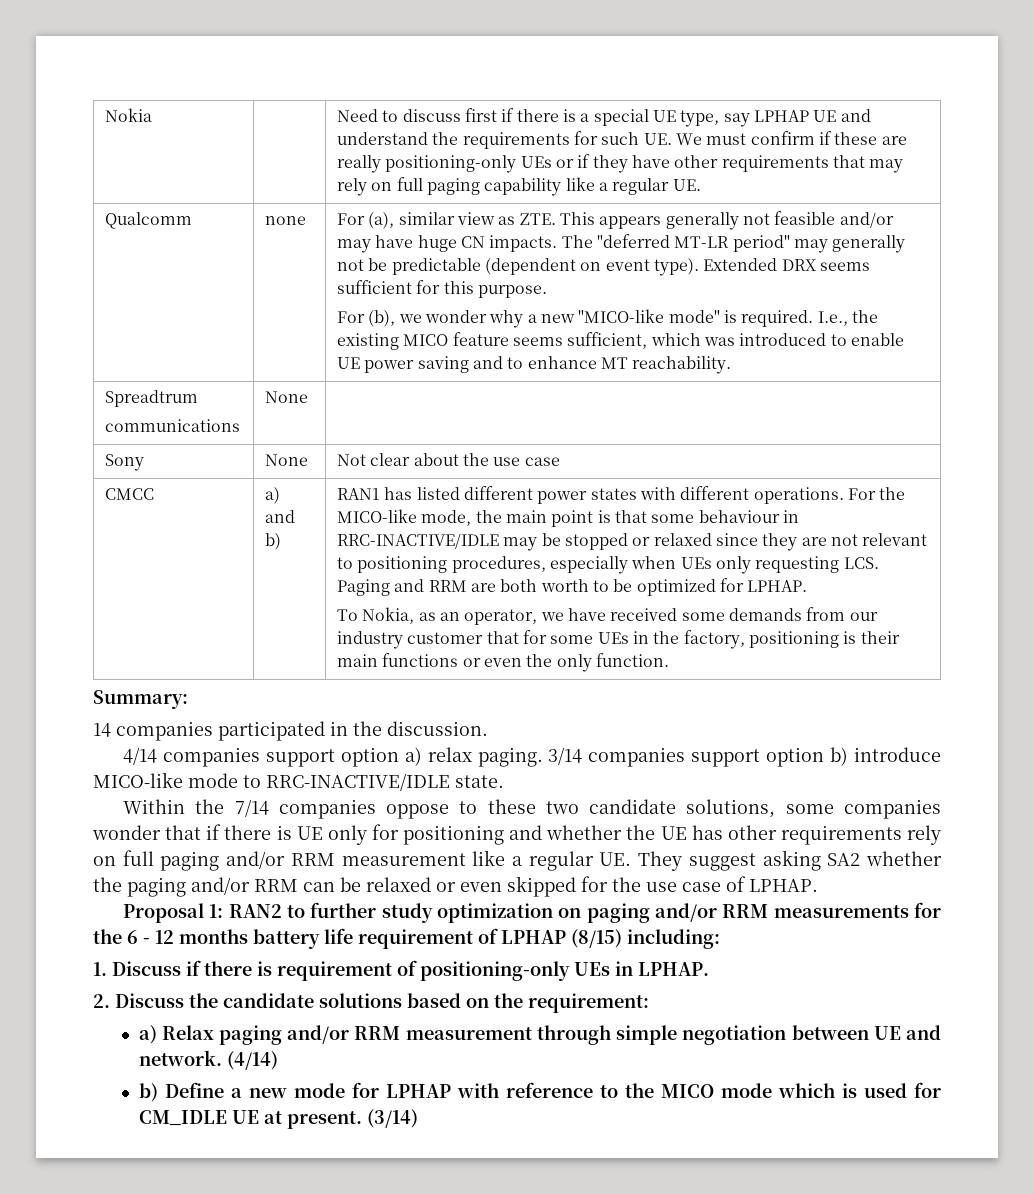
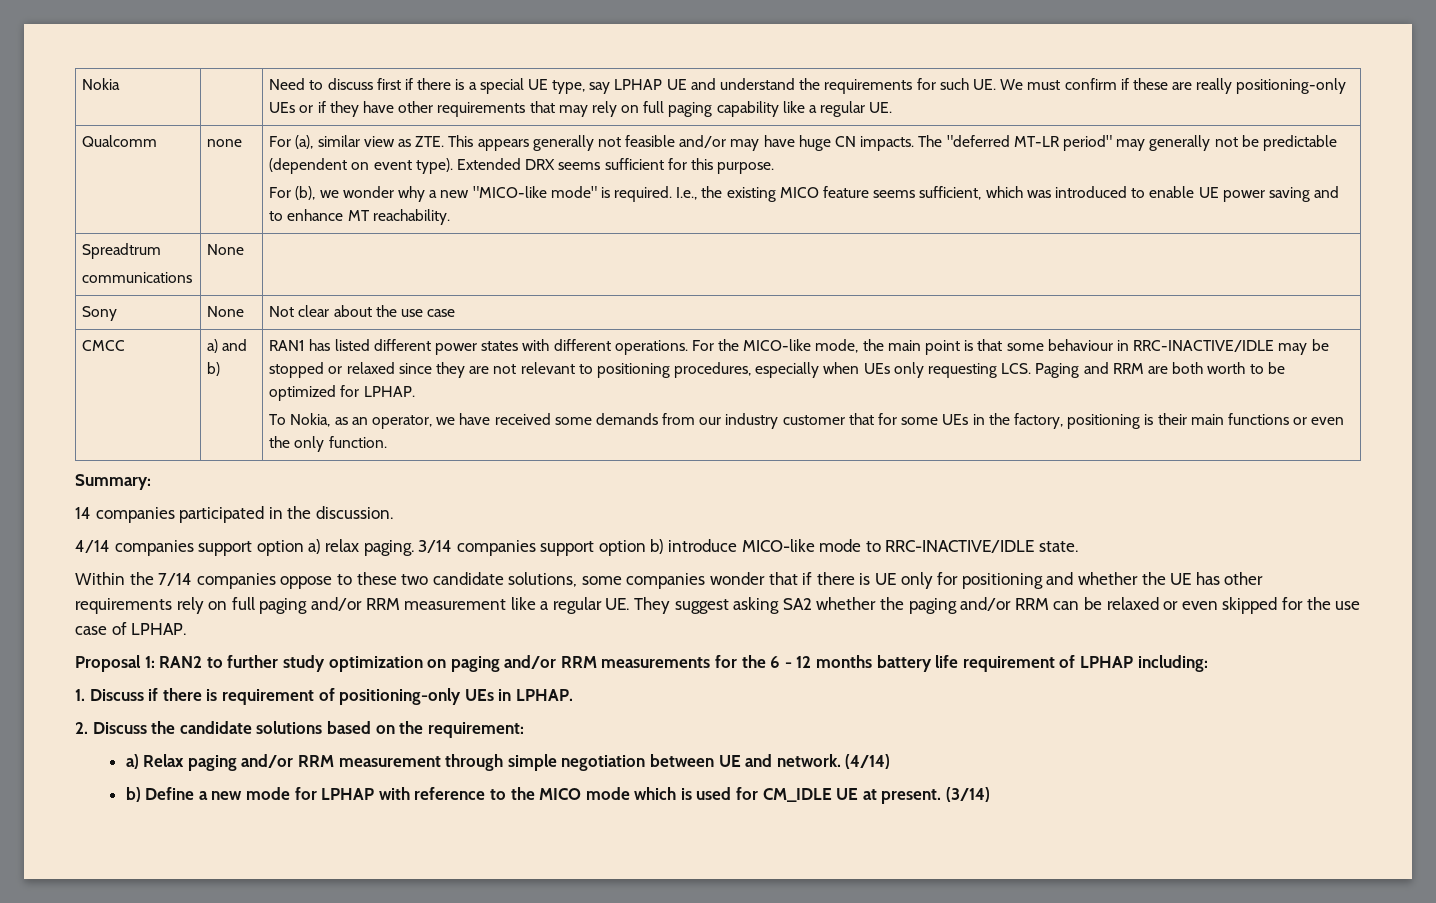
[571,929,622,948] (8/15) -> (1133, 662) none

